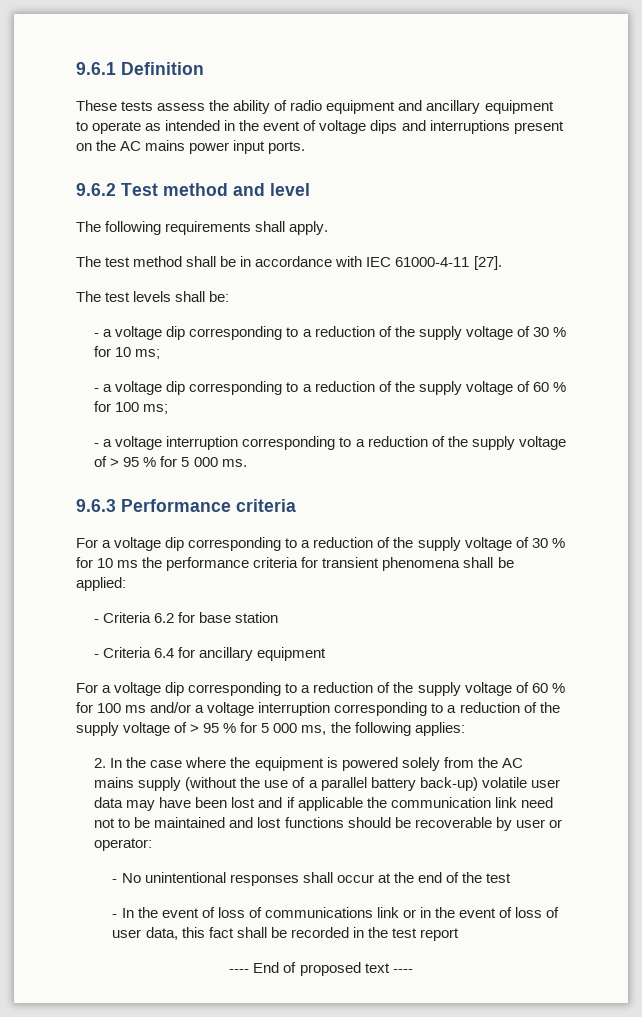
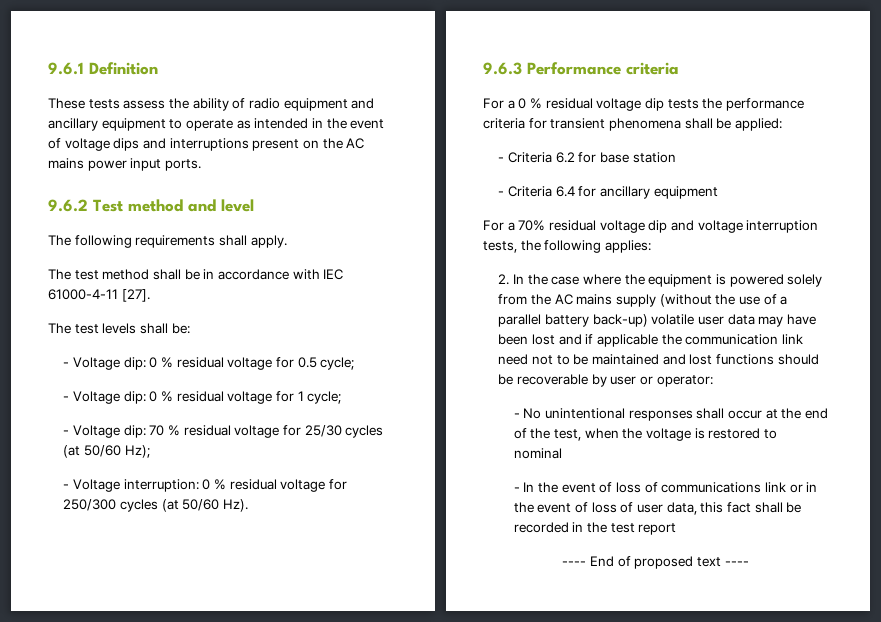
[103,326,566,340] [94,346,161,359] [94,381,566,395] [94,401,169,414] [94,436,566,450] [94,456,247,467] a voltage dip corresponding to a reduction of the supply voltage of 30 % for 10 ms; // - a voltage dip corresponding to a reduction of the supply voltage of 60 % for 100 ms; // - a voltage interruption corresponding to a reduction of the supply voltage of > 95 % for 5 000 ms. -> [72,357,355,370] [63,391,342,404] [63,425,384,438] [63,445,150,458] [63,479,347,492] [63,499,248,512] Voltage dip: 0 % residual voltage for 0.5 cycle; // - Voltage dip: 0 % residual voltage for 1 cycle; // - Voltage dip: 70 % residual voltage for 25/30 cycles (at 50/60 Hz); // - Voltage interruption: 0 % residual voltage for 250/300 cycles (at 50/60 Hz).
[114,537,565,551] [76,557,139,568] voltage dip corresponding to a reduction of the supply voltage of 30 % for 10 ms -> [518,98,699,111] 0 % residual voltage dip tests
[114,682,565,696] [76,702,560,716] [76,722,327,736] voltage dip corresponding to a reduction of the supply voltage of 60 % for 100 ms and/or a voltage interruption corresponding to a reduction of the supply voltage of > 95 % for 5 000 ms, -> [518,220,819,233] [483,241,517,253] 70% residual voltage dip and voltage interruption tests,
[486,873,512,883] test -> [553,428,777,441] [513,448,562,459] test, when the voltage is restored to nominal

